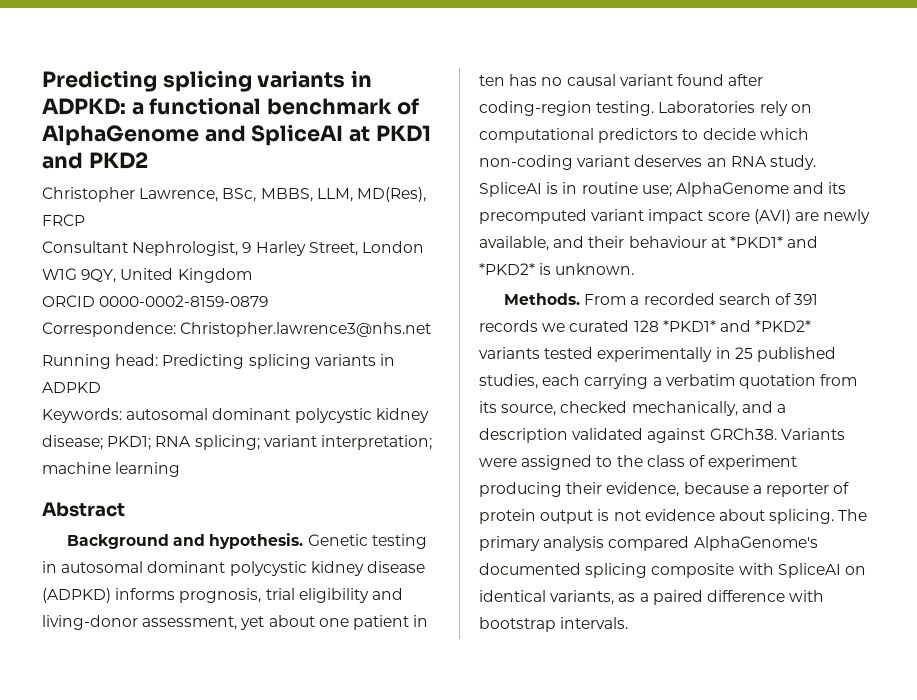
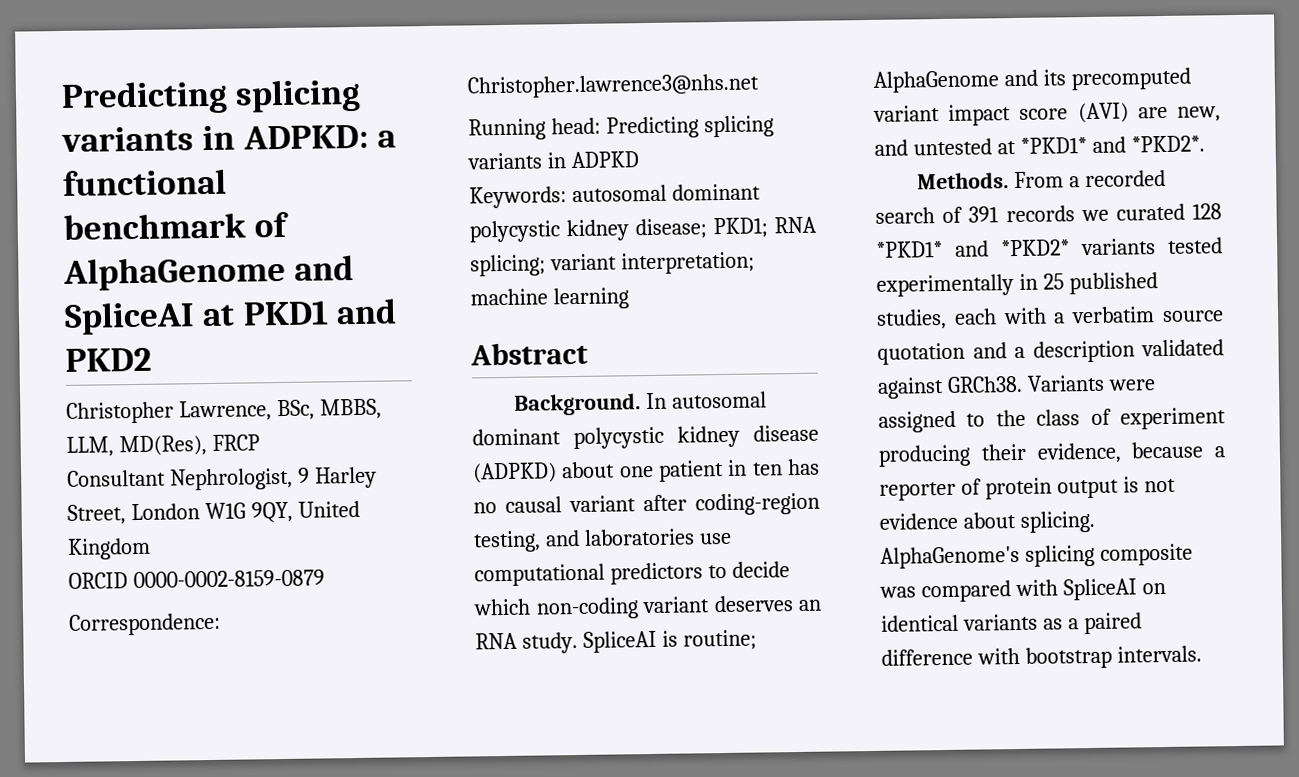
[66,533,427,549] [42,561,57,573] Background and hypothesis. Genetic testing in -> [514,392,668,416] Background. In
[115,588,403,603] [42,615,265,630] informs prognosis, trial eligibility and living-donor assessment, yet -> (557, 473) none
[676,74,724,86] found -> (636, 504) none
[596,101,812,116] testing. Laboratories rely on -> [473,528,732,553] testing, and laboratories use
[562,182,672,197] in routine use; -> [682,629,757,651] routine;
[823,209,871,224] [479,236,819,251] [479,263,635,275] newly available, and their behaviour at *PKD1* and *PKD2* is unknown. -> [1177,106,1221,122] [874,135,1205,156] new, and untested at *PKD1* and *PKD2*.
[584,374,649,389] carrying -> [1002,307,1047,325] with
[738,374,858,389] [479,401,738,416] quotation from its source, checked mechanically, -> [1162,310,1224,323] [877,342,965,365] source quotation
[838,509,868,521] [479,536,818,551] [479,563,735,578] The primary analysis compared AlphaGenome's documented splicing composite -> [880,543,1193,569] [879,580,1011,603] AlphaGenome's splicing composite was compared
[550,590,615,605] variants, -> [962,613,1038,631] variants

